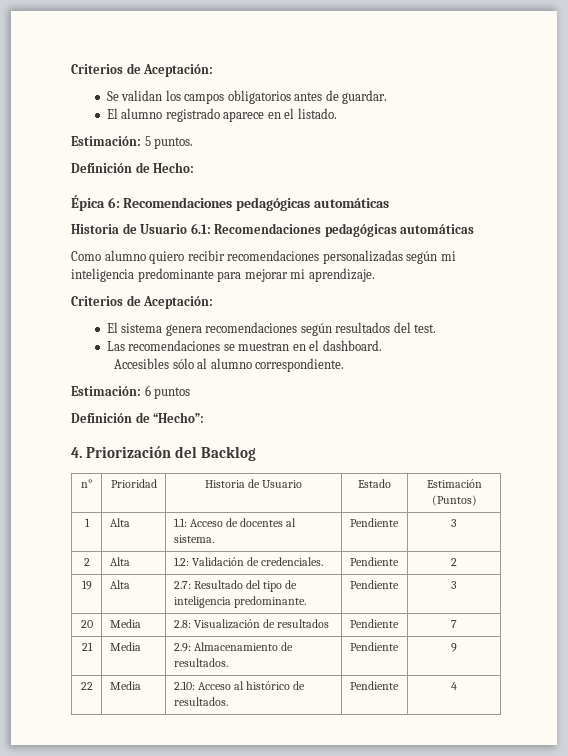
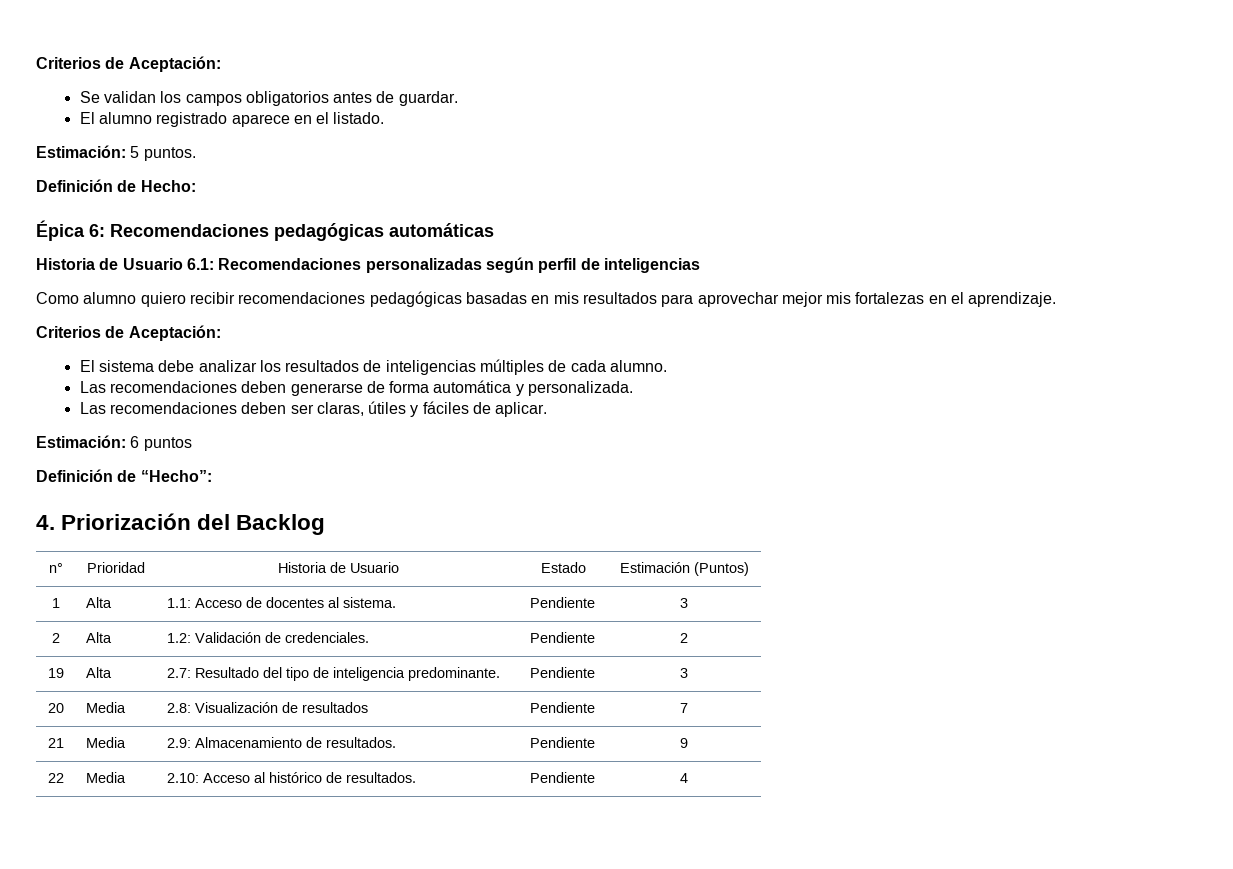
[324,223,475,237] pedagógicas automáticas -> [365,257,700,273] personalizadas según perfil de inteligencias
[322,250,456,264] [71,268,306,282] personalizadas según mi inteligencia predominante para mejorar mi -> [369,291,965,307] pedagógicas basadas en mis resultados para aprovechar mejor mis fortalezas en el
[165,322,437,336] [106,340,382,351] [114,358,345,372] genera recomendaciones según resultados del test. // Las recomendaciones se muestran en el dashboard. // Accesibles sólo al alumno correspondiente. -> [158,359,668,375] [79,380,634,396] [79,401,548,417] debe analizar los resultados de inteligencias múltiples de cada alumno. // Las recomendaciones deben generarse de forma automática y personalizada. // Las recomendaciones deben ser claras, útiles y fáciles de aplicar.

